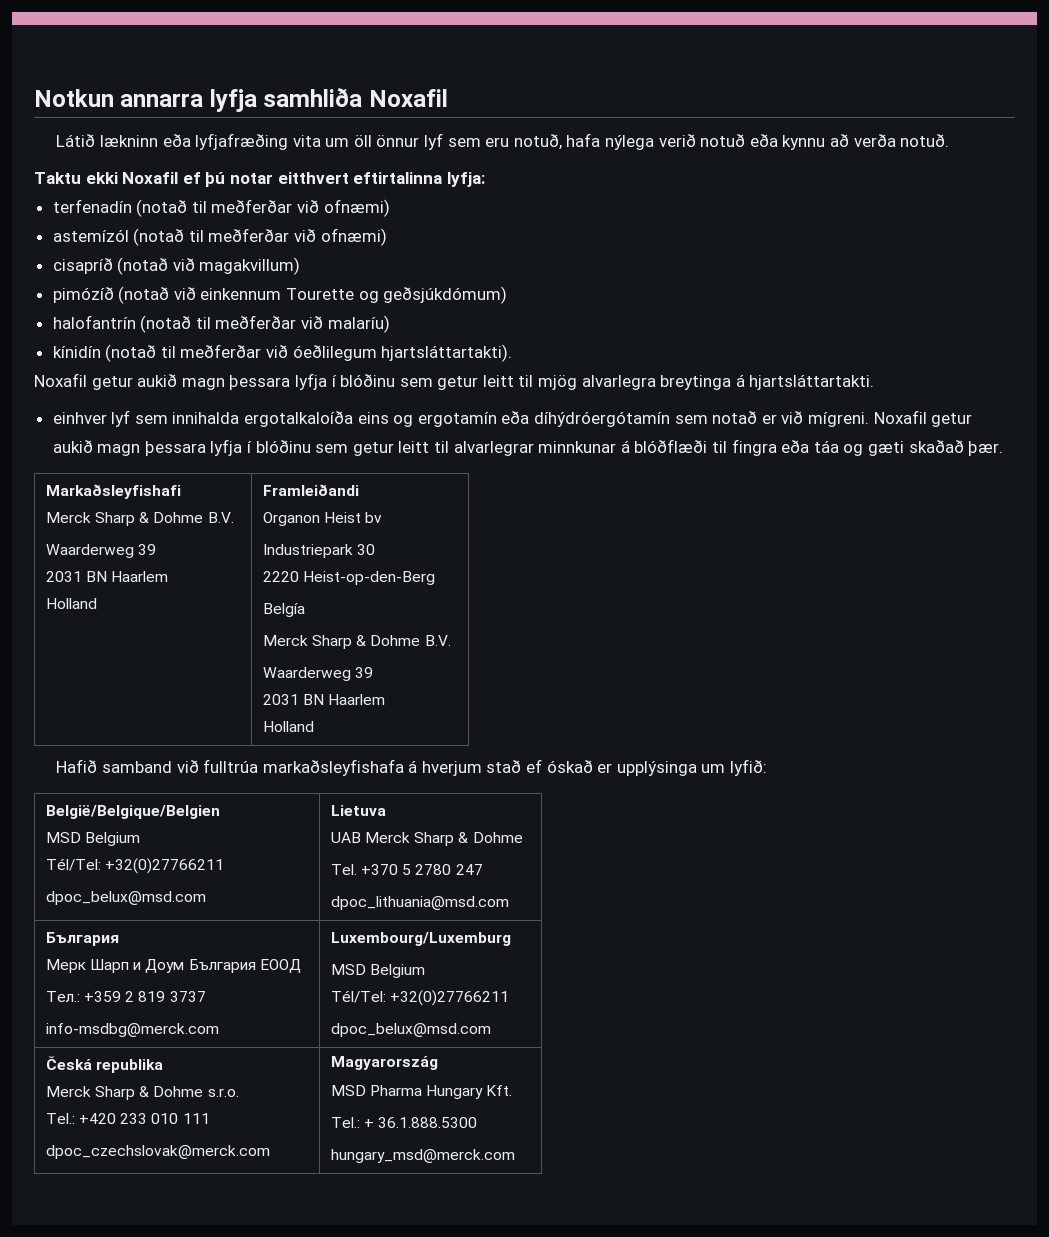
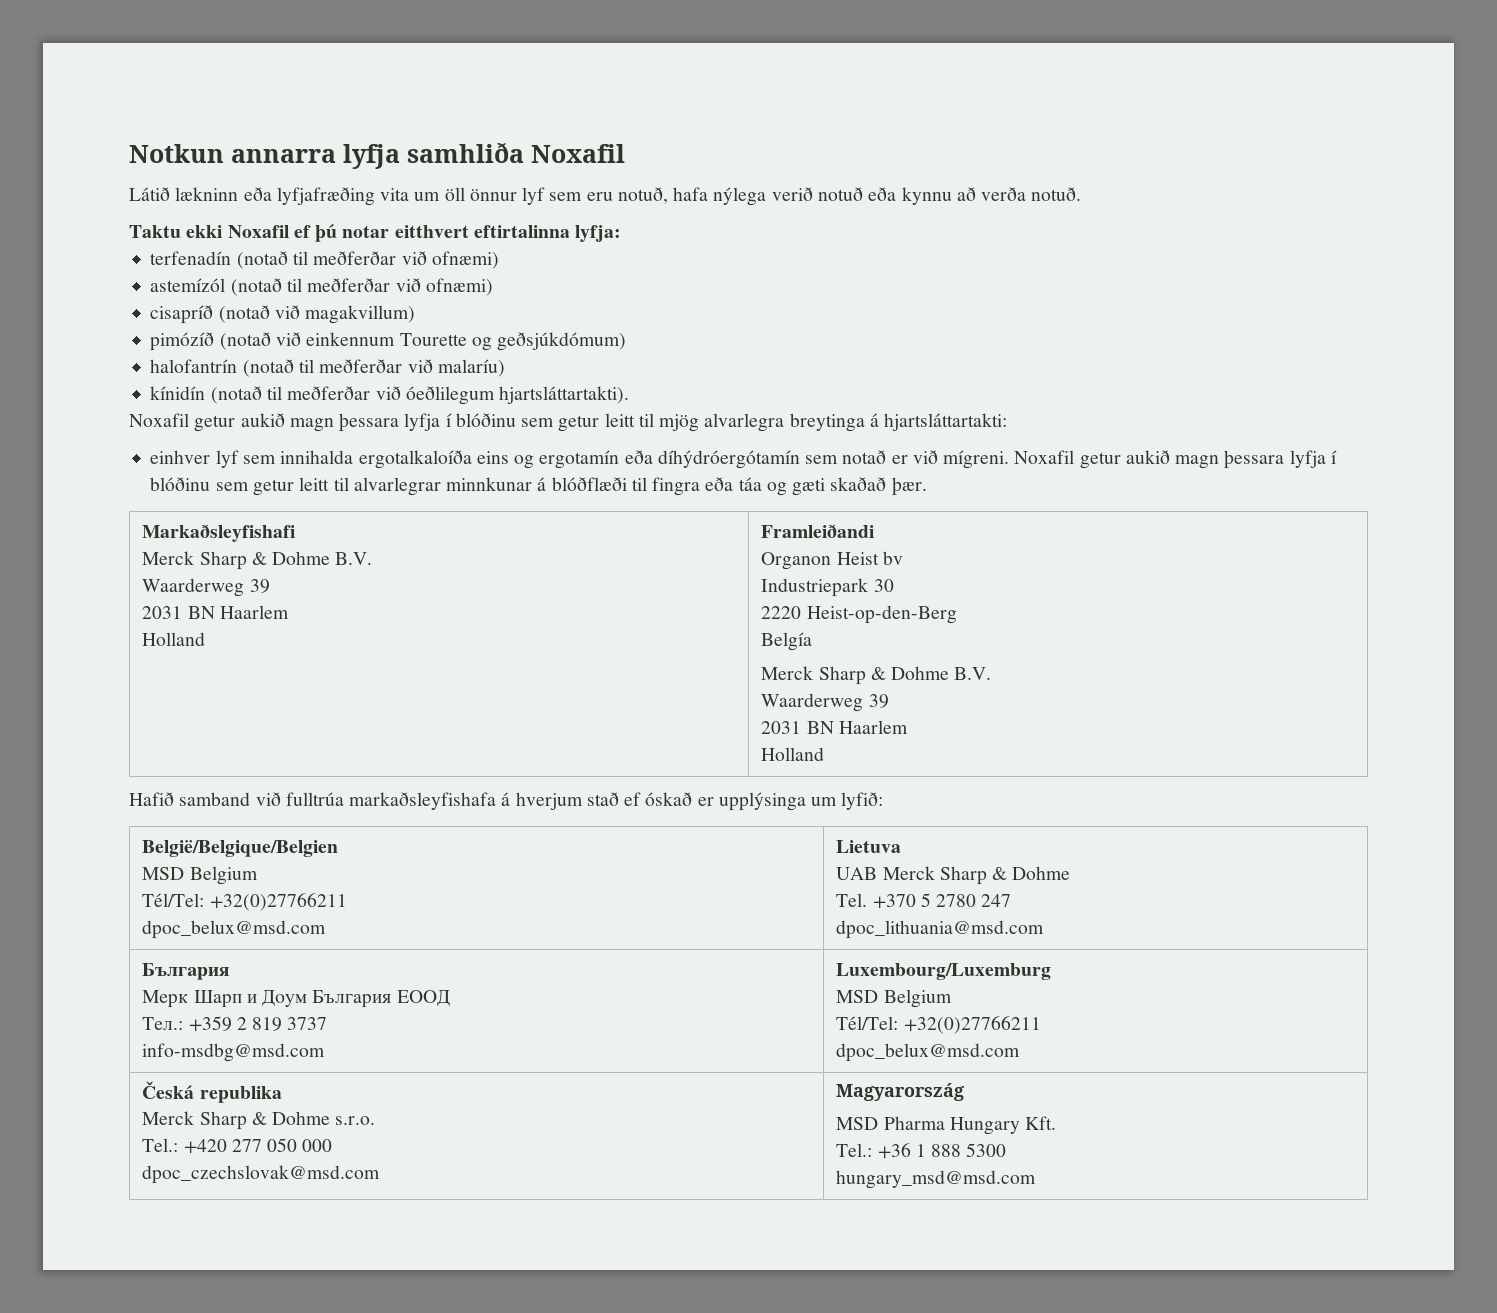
[749,374,875,390] hjartsláttartakti. -> [884,413,1008,431] hjartsláttartakti:
[45,1023,219,1037] info-msdbg@merck.com -> [142,1043,326,1062] info-msdbg@msd.com
[120,1113,210,1124] [45,1145,270,1159] 233 010 111 // dpoc_czechslovak@merck.com -> [231,1138,333,1152] [142,1165,381,1184] 277 050 000 // dpoc_czechslovak@msd.com
[364,1117,478,1128] [330,1149,515,1163] + 36.1.888.5300 // hungary_msd@merck.com -> [877,1143,1007,1159] [836,1170,1037,1189] +36 1 888 5300 // hungary_msd@msd.com

